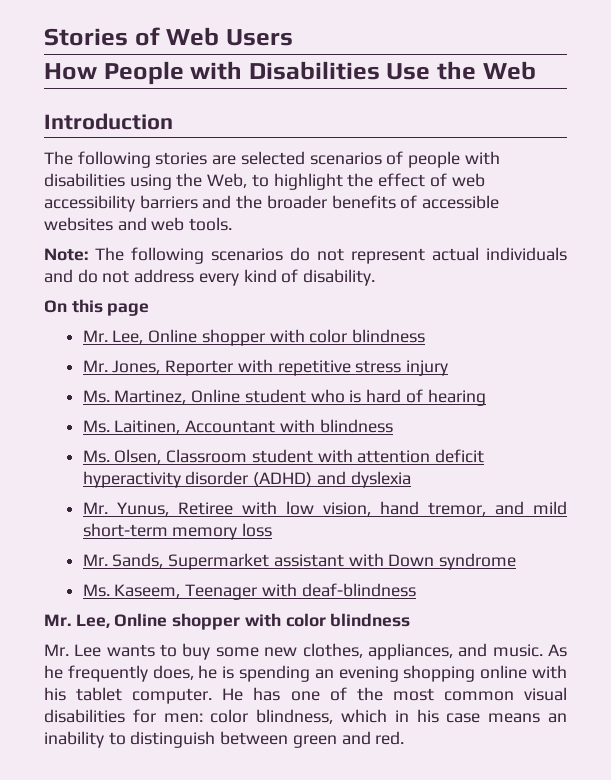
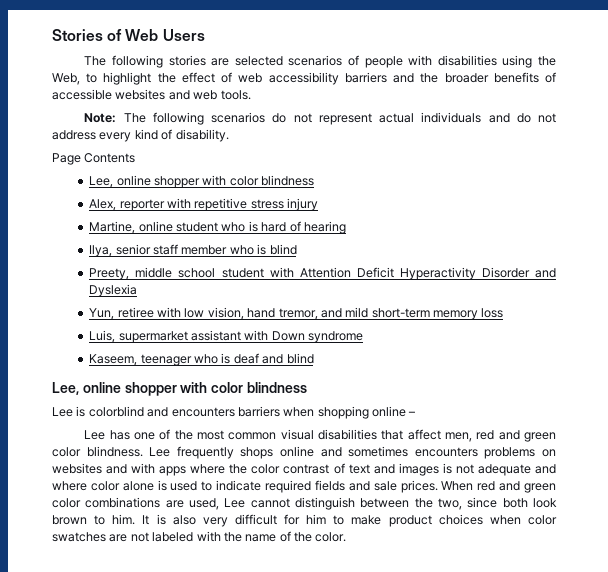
[44,61,536,85] [44,113,173,130] // How People with Disabilities Use the Web // Introduction -> (205, 35) none
[44,299,150,316] [82,329,426,346] [82,360,234,376] On this page // Mr. Lee, Online shopper with color blindness // Mr. Jones, Reporter -> [52,153,136,165] [89,175,315,188] [89,199,165,211] Page Contents // Lee, online shopper with color blindness // Alex, reporter
[82,389,241,404] Ms. Martinez, Online -> [89,221,173,234] Martine, online
[82,419,393,434] [82,449,485,464] [82,471,411,488] [82,502,233,516] Ms. Laitinen, Accountant with blindness // Ms. Olsen, Classroom student with attention deficit hyperactivity disorder (ADHD) and dyslexia // Mr. Yunus, Retiree -> [89,244,297,257] [89,267,556,280] [89,284,138,297] [89,307,154,320] Ilya, senior staff member who is blind // Preety, middle school student with Attention Deficit Hyperactivity Disorder and Dyslexia // Yun, retiree
[82,553,270,570] Mr. Sands, Supermarket -> [89,330,188,343] Luis, supermarket
[82,583,416,600] [44,613,411,630] [44,643,567,660] [44,665,567,682] [44,687,244,704] Ms. Kaseem, Teenager with deaf-blindness // Mr. Lee, Online shopper with color blindness // Mr. Lee wants to buy some new clothes, appliances, and music. As he frequently does, he is spending an evening shopping online with his tablet computer. He -> [89,353,314,366] [52,382,307,396] [52,406,416,419] [84,430,106,440] Kaseem, teenager who is deaf and blind // Lee, online shopper with color blindness // Lee is colorblind and encounters barriers when shopping online – // Lee
[132,709,568,724] [44,731,405,748] for men: color blindness, which in his case means an inability to distinguish between green and red. -> [381,429,556,442] [52,446,557,459] [52,463,556,476] [52,480,556,493] [52,497,557,510] [52,514,557,527] [52,531,347,542] that affect men, red and green color blindness. Lee frequently shops online and sometimes encounters problems on websites and with apps where the color contrast of text and images is not adequate and where color alone is used to indicate required fields and sale prices. When red and green color combinations are used, Lee cannot distinguish between the two, since both look brown to him. It is also very difficult for him to make product choices when color swatches are not labeled with the name of the color.

